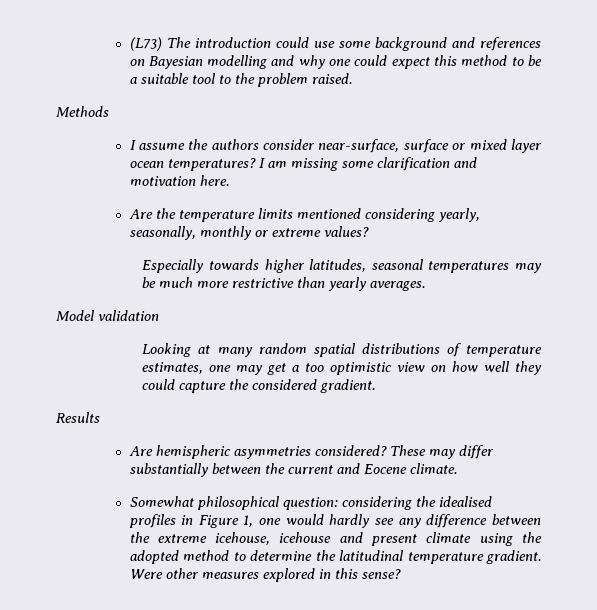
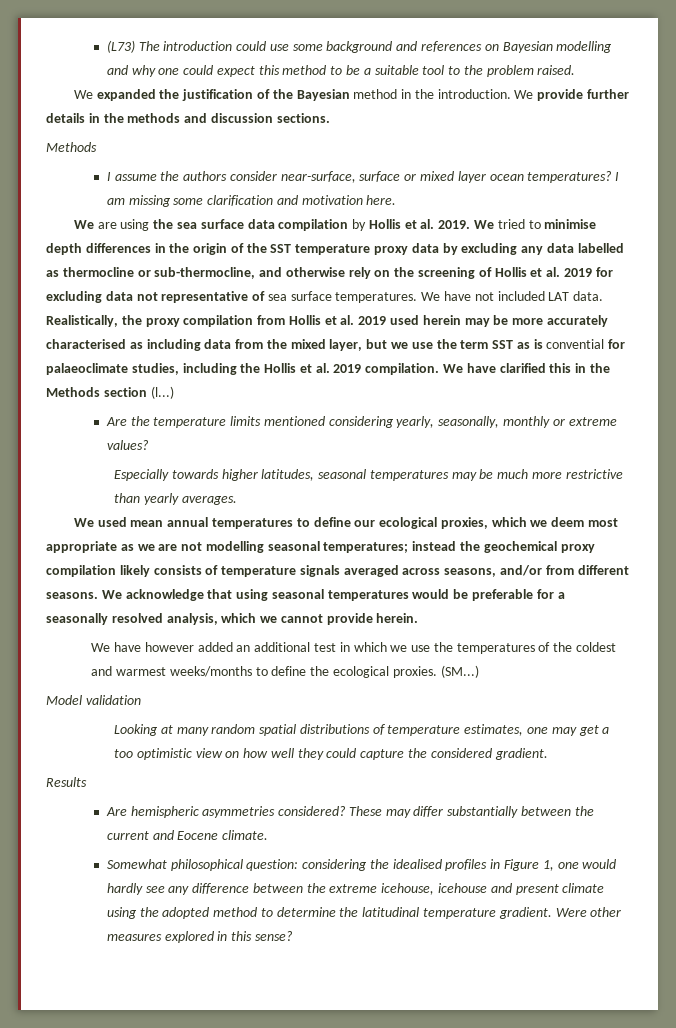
(352, 78) none -> [73,89,629,101] [46,113,330,123] // We expanded the justification of the Bayesian method in the introduction. We provide further details in the methods and discussion sections.
(229, 180) none -> [73,219,597,231] [46,243,624,255] [46,267,613,279] [46,291,604,303] [46,315,608,327] [46,339,626,351] [46,363,610,375] [46,386,174,399] // We are using the sea surface data compilation by Hollis et al. 2019. We tried to minimise depth differences in the origin of the SST temperature proxy data by excluding any data labelled as thermocline or sub-thermocline, and otherwise rely on the screening of Hollis et al. 2019 for excluding data not representative of sea surface temperatures. We have not included LAT data. Realistically, the proxy compilation from Hollis et al. 2019 used herein may be more accurately characterised as including data from the mixed layer, but we use the term SST as is convential for palaeoclimate studies, including the Hollis et al. 2019 compilation. We have clarified this in the Methods section (l...)
(426, 286) none -> [73,517,618,529] [46,541,595,553] [46,565,629,577] [46,589,565,601] [46,613,419,625] [91,642,617,654] [91,665,479,678] // We used mean annual temperatures to define our ecological proxies, which we deem most appropriate as we are not modelling seasonal temperatures; instead the geochemical proxy compilation likely consists of temperature signals averaged across seasons, and/or from different seasons. We acknowledge that using seasonal temperatures would be preferable for a seasonally resolved analysis, which we cannot provide herein. // We have however added an additional test in which we use the temperatures of the coldest and warmest weeks/months to define the ecological proxies. (SM...)

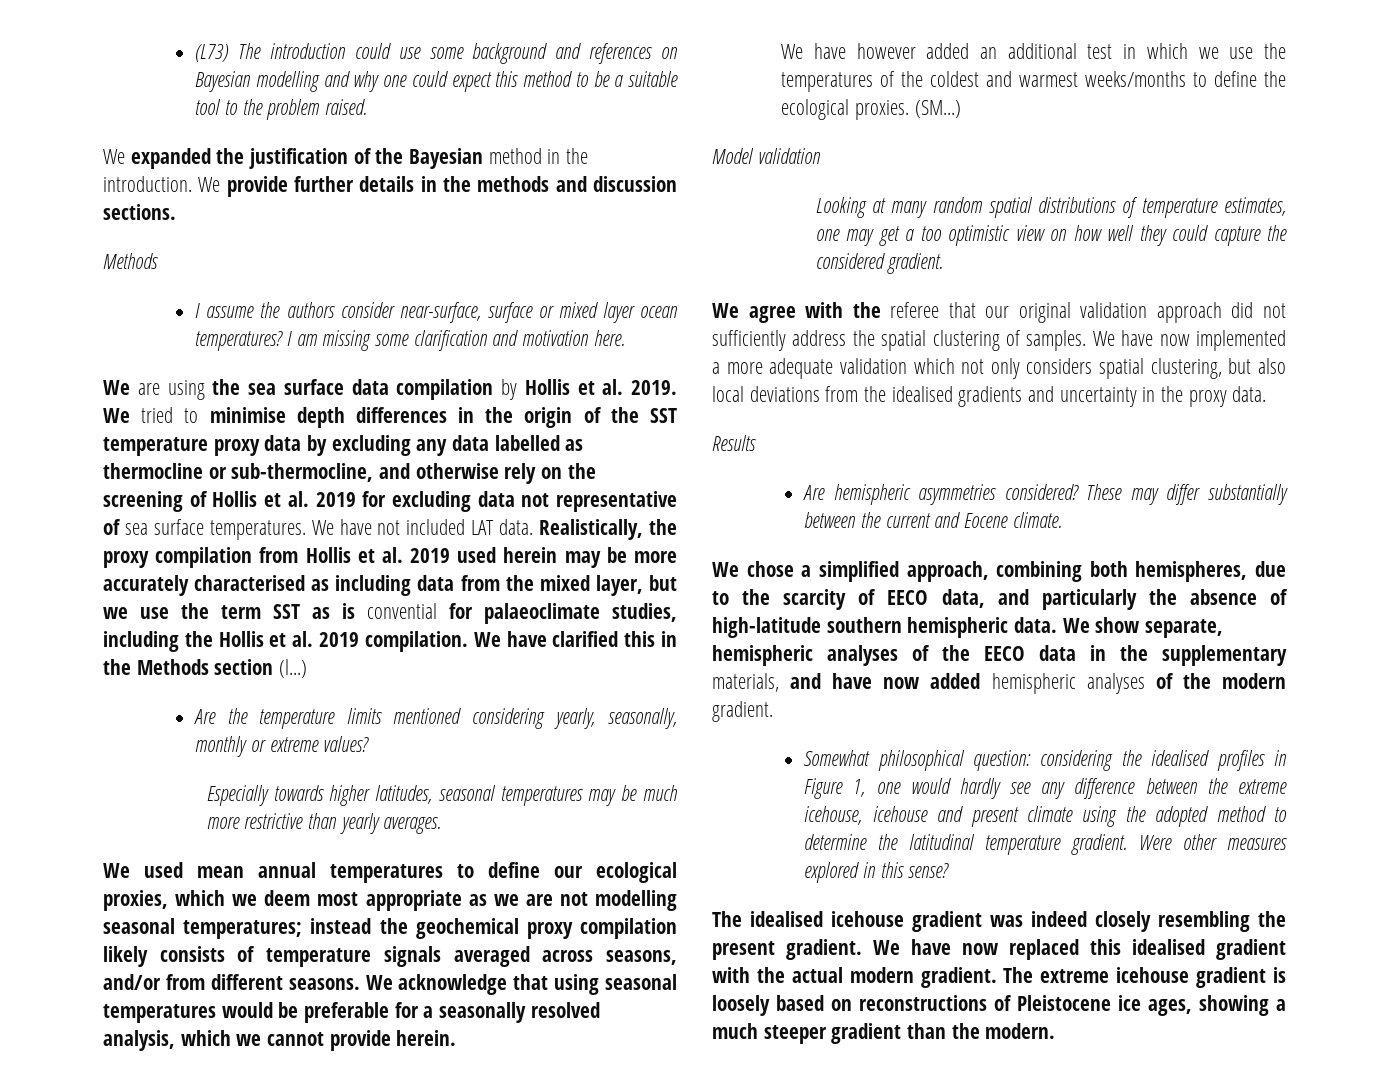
(548, 754) none -> [712,302,1286,323] [712,330,1286,351] [712,358,1286,379] [712,386,1267,407] // We agree with the referee that our original validation approach did not sufficiently address the spatial clustering of samples. We have now implemented a more adequate validation which not only considers spatial clustering, but also local deviations from the idealised gradients and uncertainty in the proxy data.
(269, 835) none -> [712,561,1286,582] [712,589,1288,610] [712,617,1224,638] [712,645,1287,666] [712,673,1286,694] [712,701,773,722] // We chose a simplified approach, combining both hemispheres, due to the scarcity of EECO data, and particularly the absence of high-latitude southern hemispheric data. We show separate, hemispheric analyses of the EECO data in the supplementary materials, and have now added hemispheric analyses of the modern gradient.
(293, 936) none -> [712,911,1286,932] [712,939,1286,960] [712,967,1286,988] [712,995,1286,1016] [712,1023,1056,1044] // The idealised icehouse gradient was indeed closely resembling the present gradient. We have now replaced this idealised gradient with the actual modern gradient. The extreme icehouse gradient is loosely based on reconstructions of Pleistocene ice ages, showing a much steeper gradient than the modern.

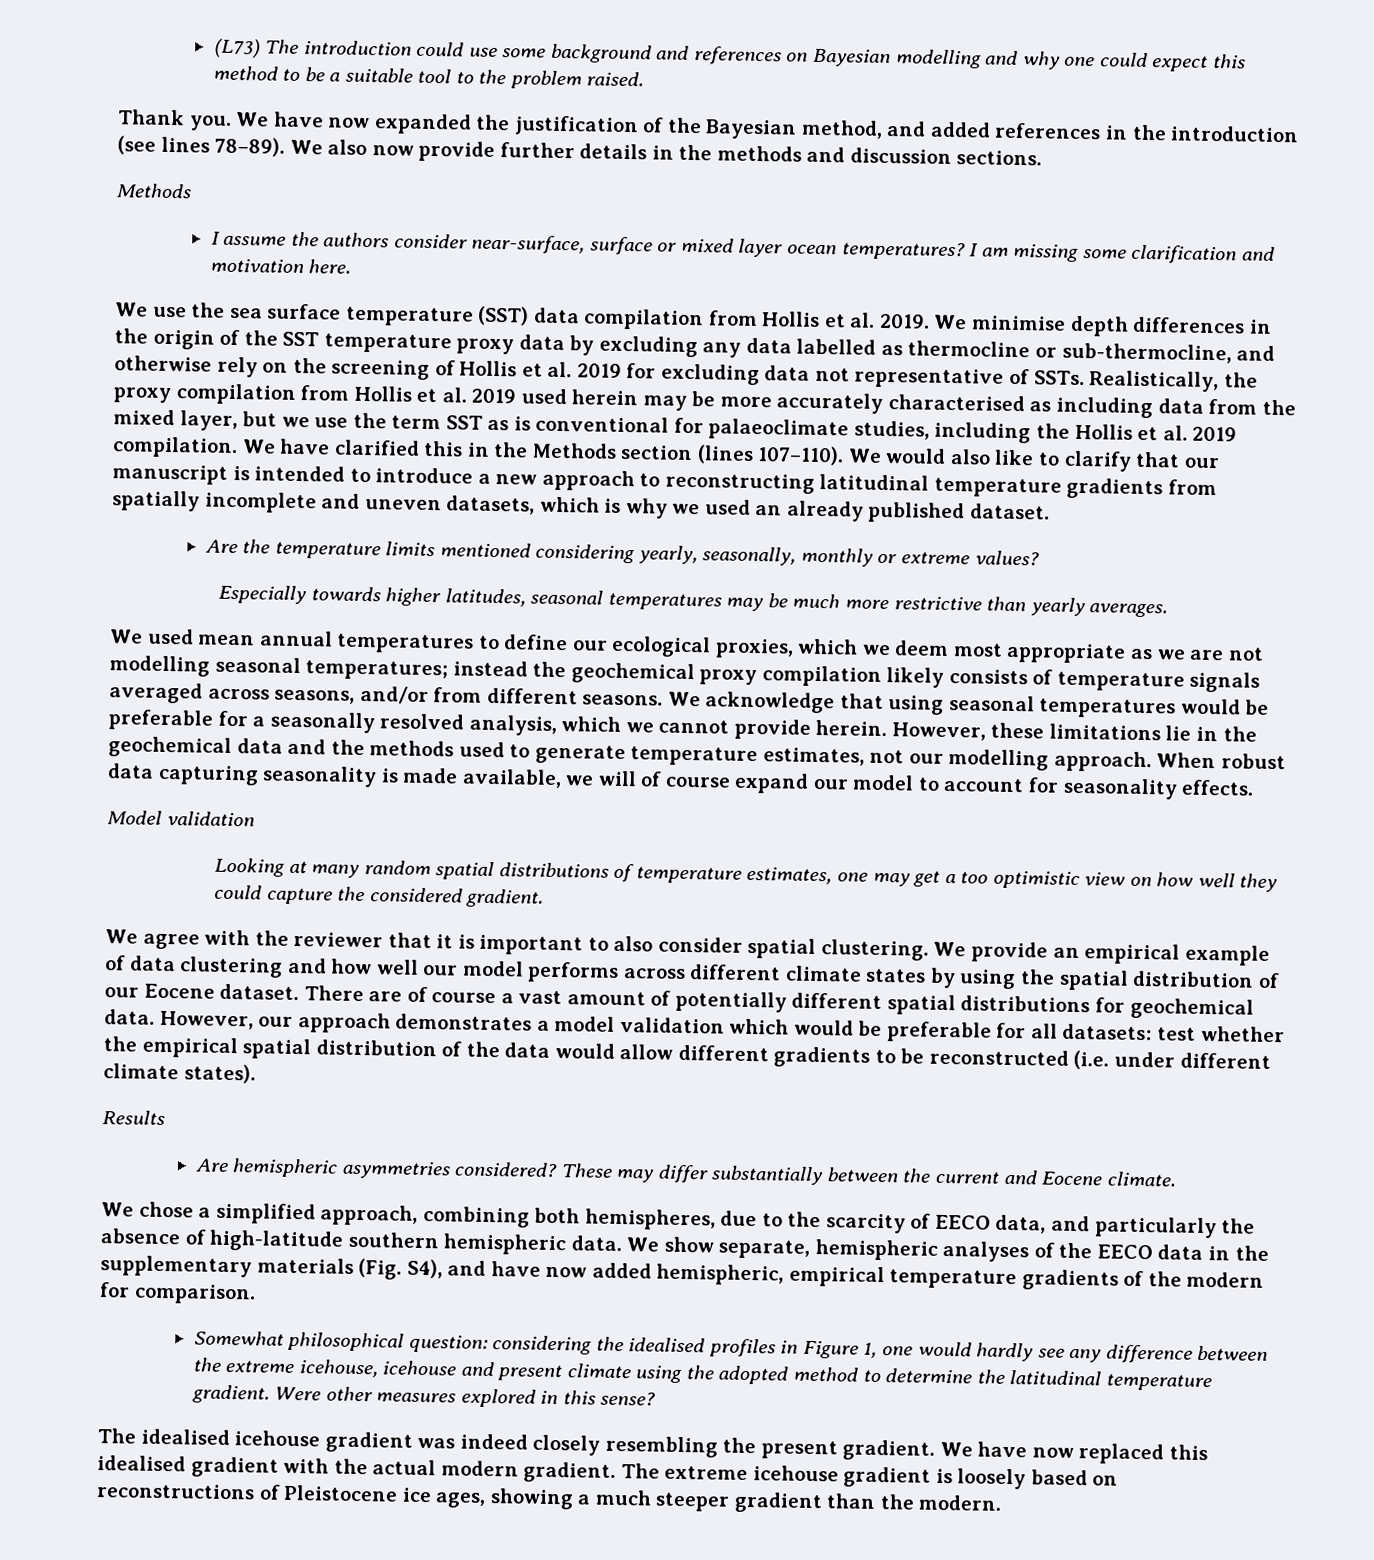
[103,149,125,164] We -> [118,109,371,131] Thank you. We have now
[488,148,589,164] [103,176,221,192] method in the introduction. We -> [800,119,1300,143] [117,135,414,157] method, and added references in the introduction (see lines 78–89). We also now
[137,380,205,400] are using -> [152,306,187,318] use
(344, 387) none -> [344,305,530,327] temperature (SST)
[501,379,517,400] by -> [707,310,758,327] from
[141,407,199,423] tried to -> (968, 322) none
[124,519,534,540] sea surface temperatures. We have not included LAT data. -> [1033,370,1085,386] SSTs.
[367,603,437,619] convential -> [535,415,670,433] conventional
[279,659,308,678] (l...) -> [696,444,1220,472] [112,464,1217,500] [112,490,1050,524] (lines 107–110). We would also like to clarify that our manuscript is intended to introduce a new approach to reconstructing latitudinal temperature gradients from spatially incomplete and uneven datasets, which is why we used an already published dataset.
[781,43,1286,59] [781,71,1286,92] [781,99,961,120] // We have however added an additional test in which we use the temperatures of the coldest and warmest weeks/months to define the ecological proxies. (SM...) -> [891,722,1257,742] [108,736,1287,773] [107,763,1255,800] However, these limitations lie in the geochemical data and the methods used to generate temperature estimates, not our modelling approach. When robust data capturing seasonality is made available, we will of course expand our model to account for seasonality effects.
[890,302,1286,323] [712,330,1286,351] [712,358,1286,379] [712,386,1267,407] referee that our original validation approach did not sufficiently address the spatial clustering of samples. We have now implemented a more adequate validation which not only considers spatial clustering, but also local deviations from the idealised gradients and uncertainty in the proxy data. -> [293,931,1270,966] [105,955,1280,991] [104,983,1254,1020] [104,1009,1285,1043] [103,1036,1271,1070] [103,1063,256,1084] reviewer that it is important to also consider spatial clustering. We provide an empirical example of data clustering and how well our model performs across different climate states by using the spatial distribution of our Eocene dataset. There are of course a vast amount of potentially different spatial distributions for geochemical data. However, our approach demonstrates a model validation which would be preferable for all datasets: test whether the empirical spatial distribution of the data would allow different gradients to be reconstructed (i.e. under different climate states).
[712,673,779,692] materials, -> [256,1257,443,1280] materials (Fig. S4),
[991,673,1145,694] hemispheric analyses -> [656,1263,1119,1291] hemispheric, empirical temperature gradients
[712,701,773,722] gradient. -> [99,1282,256,1305] for comparison.

